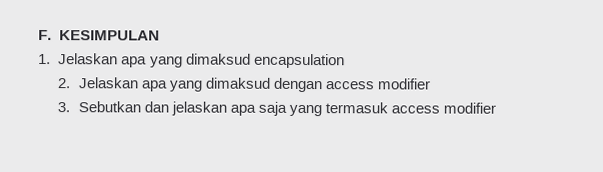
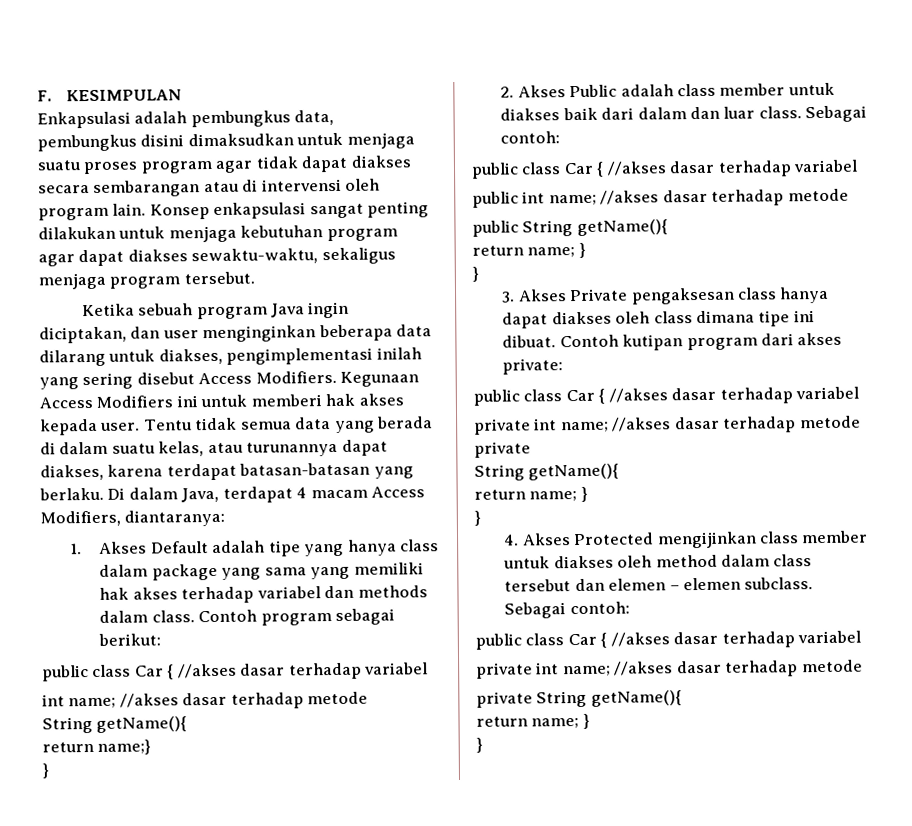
[38,53,345,69] [57,77,432,93] [57,101,497,117] 1. Jelaskan apa yang dimaksud encapsulation // 2. Jelaskan apa yang dimaksud dengan access modifier // 3. Sebutkan dan jelaskan apa saja yang termasuk access modifier -> [37,109,335,129] [37,132,415,152] [37,155,411,175] [38,178,381,197] [38,201,430,221] [38,225,398,243] [38,247,396,267] [38,271,255,290] [81,301,350,320] [39,324,433,344] [39,347,422,367] [39,370,420,390] [39,393,404,409] [40,416,434,436] [40,439,388,457] [40,462,414,481] [39,486,426,503] [40,509,226,527] [70,539,440,557] [99,562,424,581] [99,585,428,604] [99,608,396,626] [98,633,162,646] [42,662,429,682] [42,691,369,709] [42,716,188,734] [42,739,152,755] [42,763,49,779] [500,82,835,98] [500,105,868,123] [500,131,561,144] [471,159,859,179] [472,188,849,208] [472,219,668,237] [472,242,586,258] [472,266,479,282] [502,286,830,305] [502,310,815,329] [502,332,843,351] [502,358,564,375] [473,386,860,406] [474,415,861,435] [474,441,531,458] [474,463,620,481] [474,486,588,502] [474,510,481,526] [503,530,869,549] [503,554,813,569] [504,577,814,592] [504,601,630,619] [475,630,862,650] [476,659,863,679] [476,690,682,708] [476,713,590,729] [476,737,483,753] Enkapsulasi adalah pembungkus data, pembungkus disini dimaksudkan untuk menjaga suatu proses program agar tidak dapat diakses secara sembarangan atau di intervensi oleh program lain. Konsep enkapsulasi sangat penting dilakukan untuk menjaga kebutuhan program agar dapat diakses sewaktu-waktu, sekaligus menjaga program tersebut. // Ketika sebuah program Java ingin diciptakan, dan user menginginkan beberapa data dilarang untuk diakses, pengimplementasi inilah yang sering disebut Access Modifiers. Kegunaan Access Modifiers ini untuk memberi hak akses kepada user. Tentu tidak semua data yang berada di dalam suatu kelas, atau turunannya dapat diakses, karena terdapat batasan-batasan yang berlaku. Di dalam Java, terdapat 4 macam Access Modifiers, diantaranya: // 1. Akses Default adalah tipe yang hanya class dalam package yang sama yang memiliki hak akses terhadap variabel dan methods dalam class. Contoh program sebagai berikut: // public class Car { //akses dasar terhadap variabel // int name; //akses dasar terhadap metode // String getName(){ // return name;} // } // 2. Akses Public adalah class member untuk diakses baik dari dalam dan luar class. Sebagai contoh: // public class Car { //akses dasar terhadap variabel // public int name; //akses dasar terhadap metode // public String getName(){ // return name; } // } // 3. Akses Private pengaksesan class hanya dapat diakses oleh class dimana tipe ini dibuat. Contoh kutipan program dari akses private: // public class Car { //akses dasar terhadap variabel // private int name; //akses dasar terhadap metode private // String getName(){ // return name; } // } // 4. Akses Protected mengijinkan class member untuk diakses oleh method dalam class tersebut dan elemen – elemen subclass. Sebagai contoh: // public class Car { //akses dasar terhadap variabel // private int name; //akses dasar terhadap metode // private String getName(){ // return name; } // }

